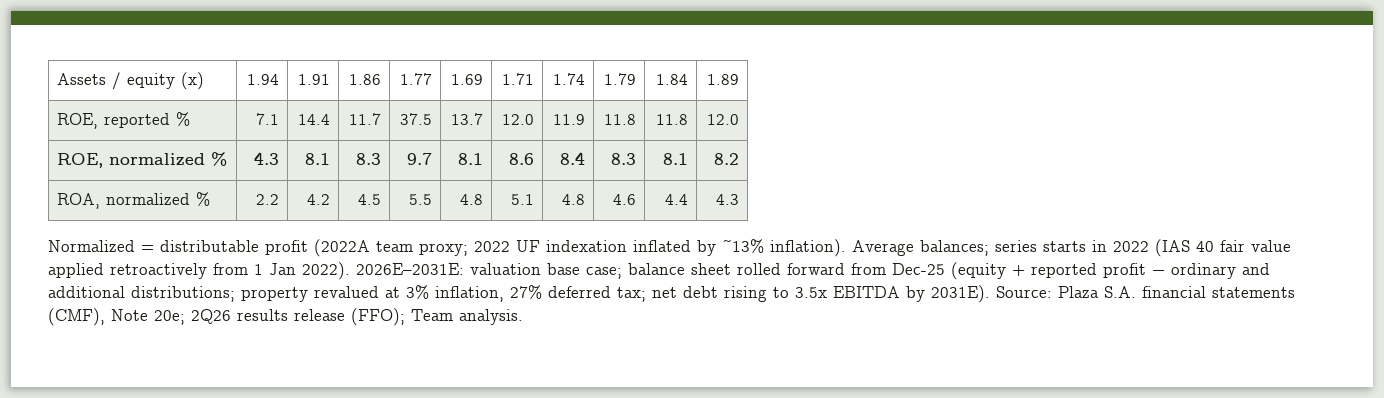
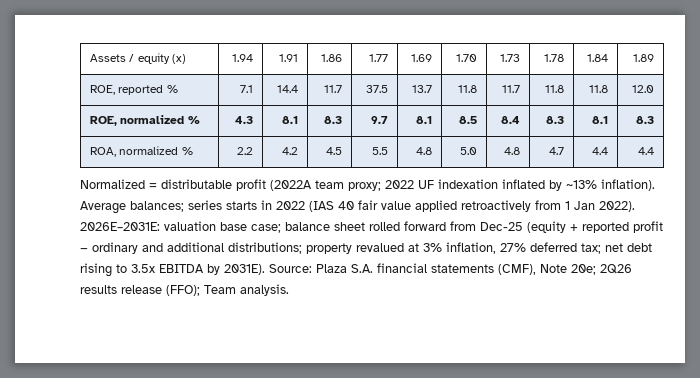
[501,73,534,85] [552,73,585,85] [603,73,636,85] 1.71 | 1.74 | 1.79 -> [455,54,477,62] [499,54,520,62] [543,54,564,62] 1.70 | 1.73 | 1.78
[501,114,534,125] [552,114,585,125] 12.0 | 11.9 -> [457,85,477,93] [501,85,520,93] 11.8 | 11.7
[508,153,534,165] 8.6 -> [458,116,477,124] 8.5
[713,153,739,165] 8.2 -> [635,116,654,124] 8.3
[510,194,534,205] [561,194,585,205] [612,194,636,205] 5.1 | 4.8 | 4.6 -> [459,147,477,155] [503,147,520,155] [548,147,564,155] 5.0 | 4.8 | 4.7
[715,194,739,205] 4.3 -> [637,147,654,155] 4.4

